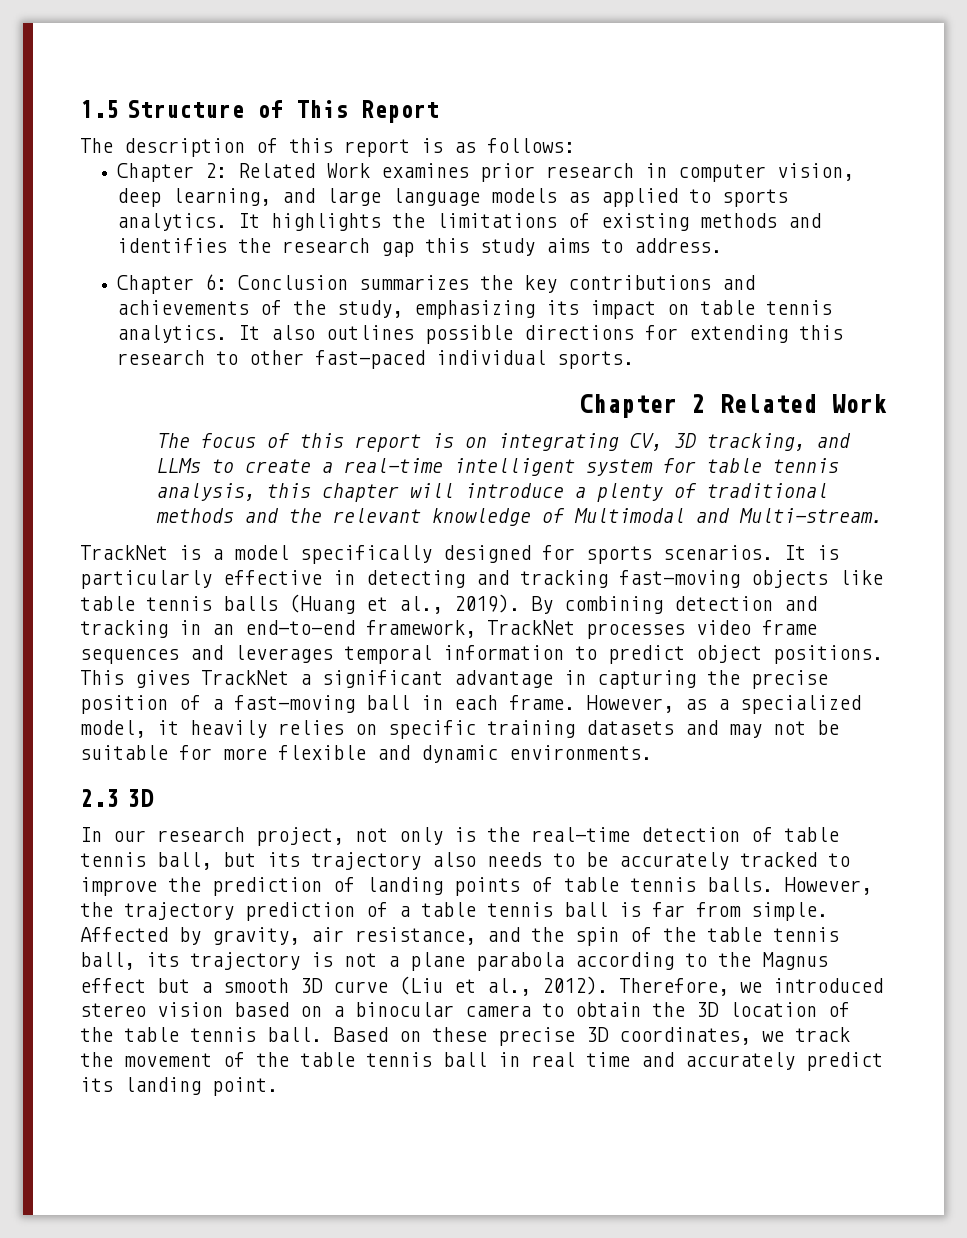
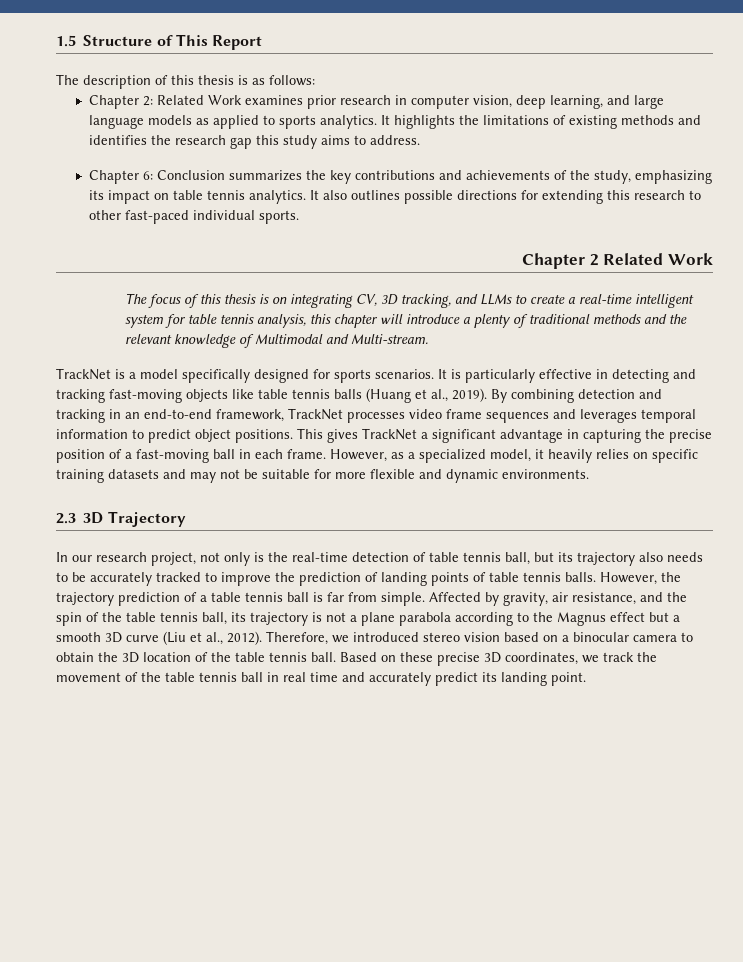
[344,139,410,157] report -> [198,75,234,85] thesis
[354,434,421,452] report -> [223,294,256,304] thesis
(155, 798) none -> [107,511,186,527] Trajectory

